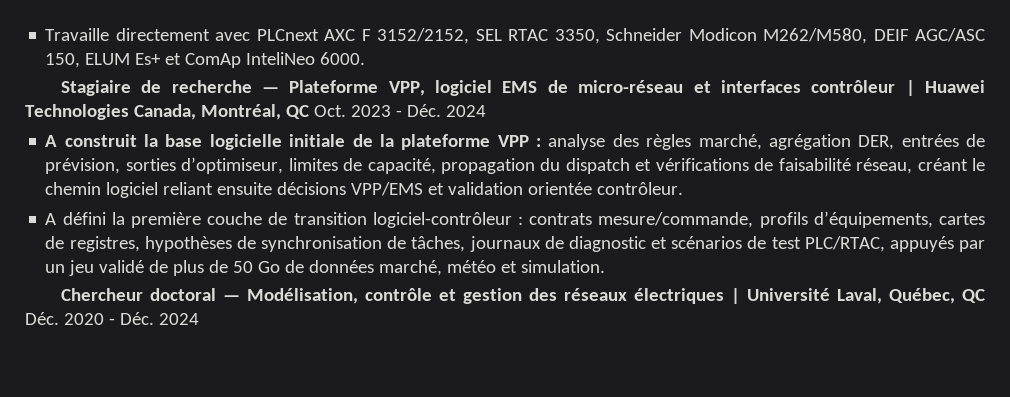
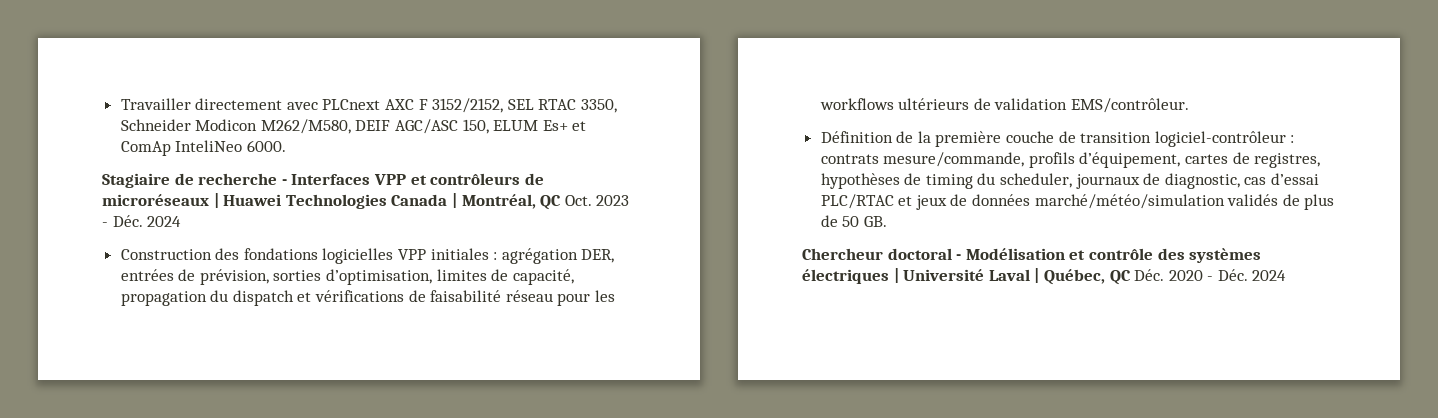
[45,28,110,41] Travaille -> [120,98,191,110] Travailler
[261,80,896,96] — Plateforme VPP, logiciel EMS de micro-réseau et interfaces contrôleur -> [281,173,544,185] [102,194,209,206] - Interfaces VPP et contrôleurs de microréseaux
[133,104,196,120] Canada, -> [391,193,457,208] Canada |
[45,134,762,150] A construit la base logicielle initiale de la plateforme VPP : analyse des règles marché, -> [120,248,498,264] Construction des fondations logicielles VPP initiales :
[181,157,284,174] d’optimiseur, -> [326,269,433,285] d’optimisation,
[856,158,985,174] [45,182,684,198] [45,212,106,225] réseau, créant le chemin logiciel reliant ensuite décisions VPP/EMS et validation orientée contrôleur. // A défini -> [505,290,616,306] [819,98,1190,113] [820,131,914,143] réseau pour les workflows ultérieurs de validation EMS/contrôleur. // Définition de
[813,211,933,228] d’équipements, -> [1079,152,1181,168] d’équipement,
[261,236,985,252] [45,260,606,276] [60,288,627,304] synchronisation de tâches, journaux de diagnostic et scénarios de test PLC/RTAC, appuyés par un jeu validé de plus de 50 Go de données marché, météo et simulation. // Chercheur doctoral — Modélisation, contrôle et gestion des réseaux -> [925,173,1320,189] [820,194,1335,210] [820,215,887,227] [802,248,1262,263] timing du scheduler, journaux de diagnostic, cas d’essai PLC/RTAC et jeux de données marché/météo/simulation validés de plus de 50 GB. // Chercheur doctoral - Modélisation et contrôle des systèmes
[836,288,882,304] Laval, -> [988,268,1040,283] Laval |

